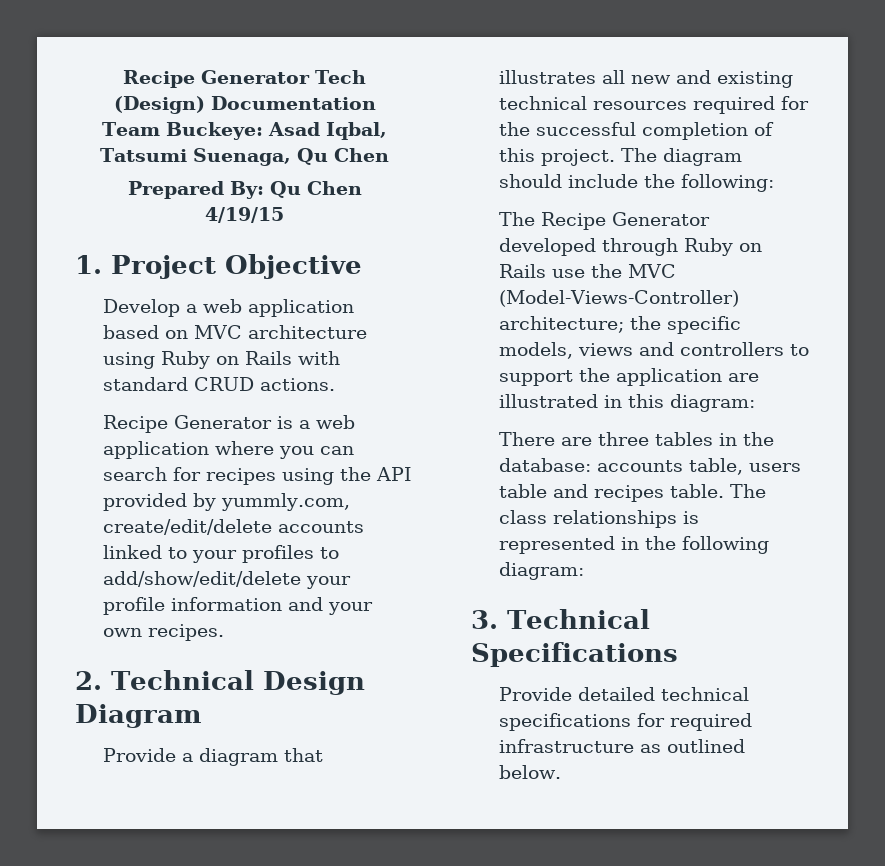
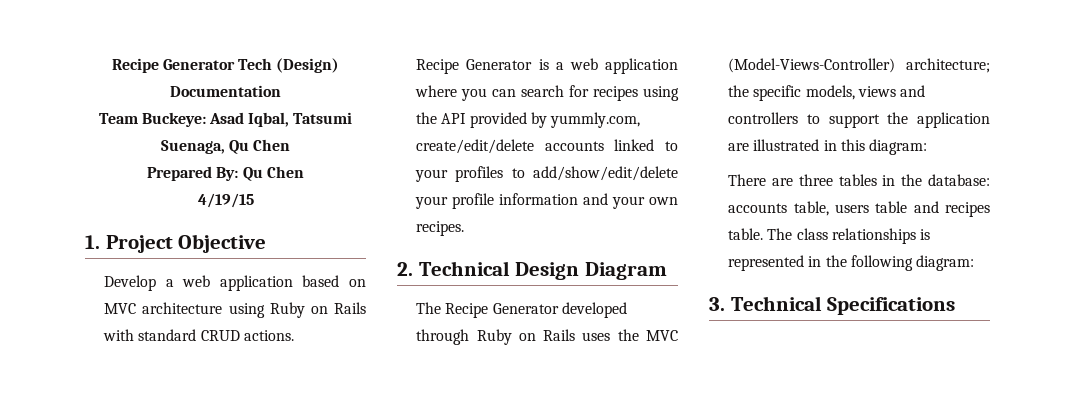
[102,748,323,766] [498,70,793,88] [498,96,809,114] [498,122,774,140] [498,148,742,166] [498,174,774,192] // Provide a diagram that illustrates all new and existing technical resources required for the successful completion of this project. The diagram should include the following: -> (668, 271) none
[551,269,585,278] use -> [582,332,611,341] uses
[498,687,749,701] [498,713,752,731] [498,739,745,753] [498,765,561,779] // Provide detailed technical specifications for required infrastructure as outlined below. -> (956, 306) none

